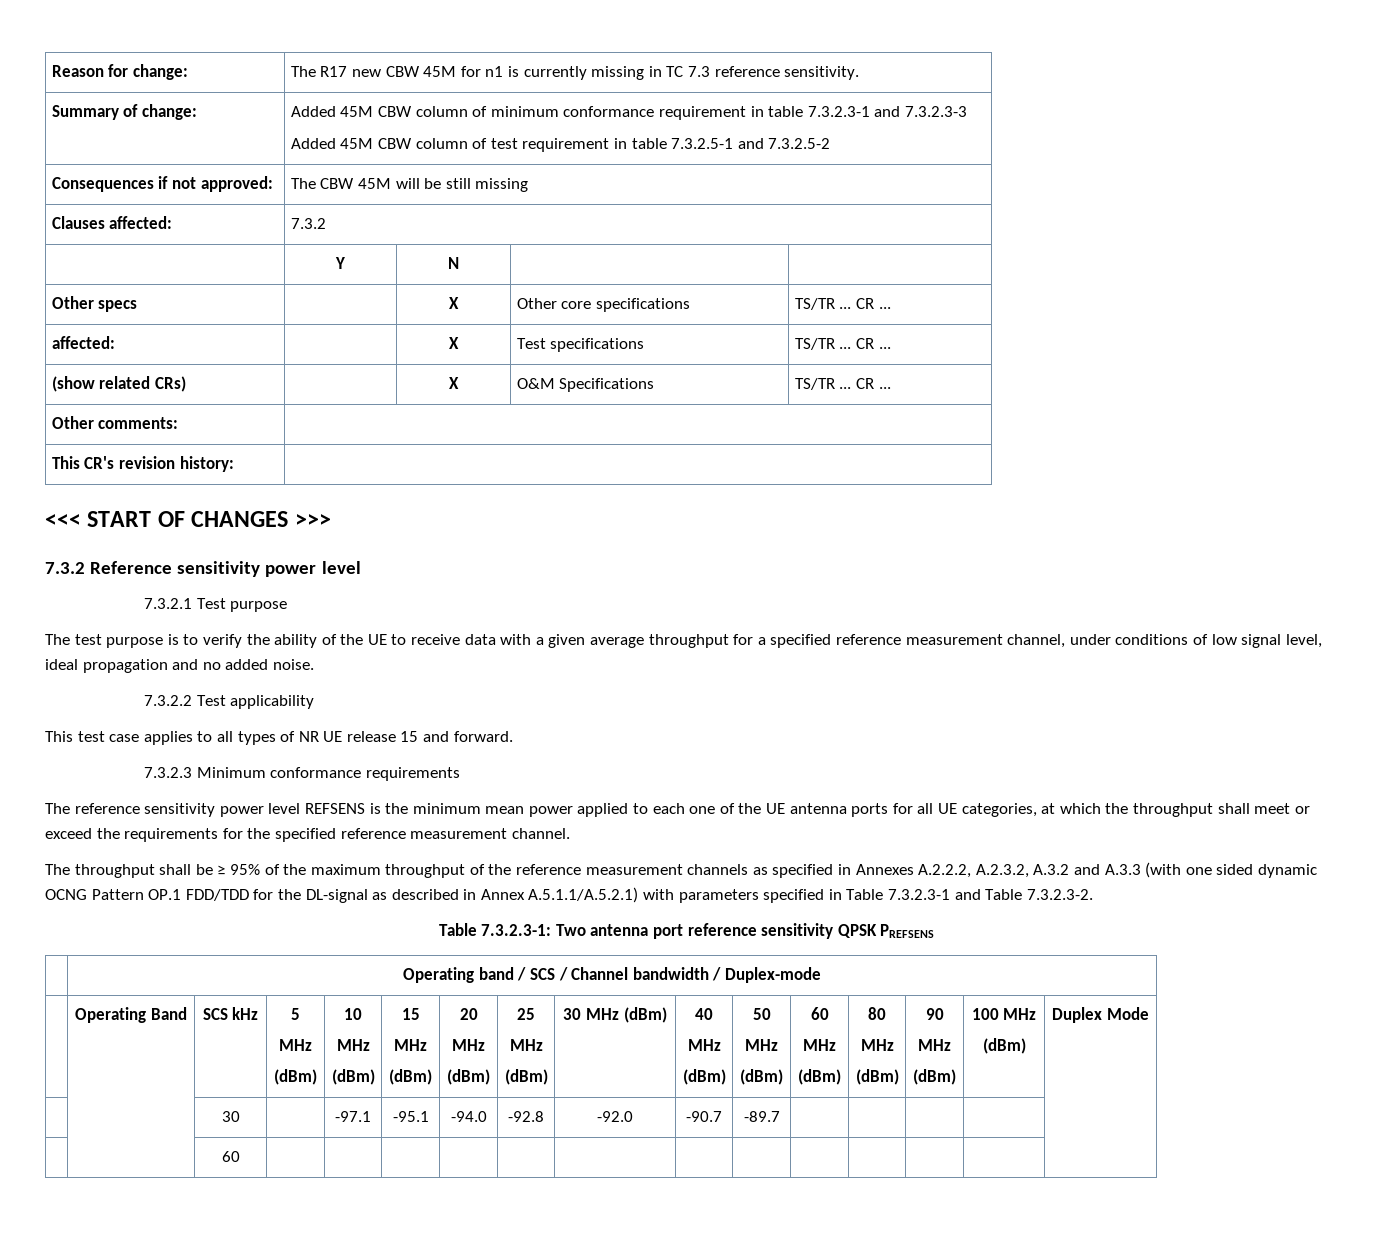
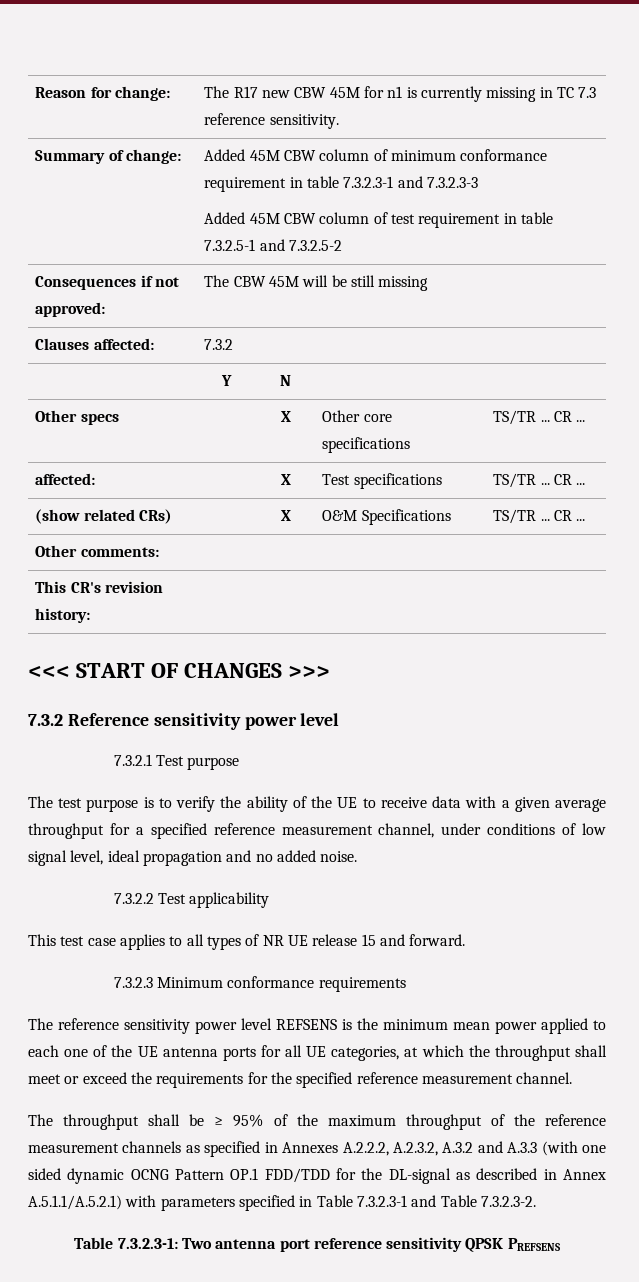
[403,967,821,983] [75,1007,187,1023] [202,1007,259,1020] [291,1008,300,1020] [279,1039,312,1051] [274,1069,317,1085] [344,1008,362,1020] [336,1039,370,1051] [331,1069,375,1085] [401,1008,420,1020] [394,1039,427,1051] [389,1069,432,1085] [459,1008,478,1020] [452,1039,485,1051] [447,1069,490,1085] [517,1008,535,1020] [509,1039,543,1051] [504,1069,548,1085] [563,1007,667,1023] [695,1008,713,1020] [687,1039,721,1051] [682,1069,726,1085] [752,1008,771,1020] [745,1039,778,1051] [740,1069,783,1085] [810,1007,829,1020] [803,1039,836,1051] [798,1069,841,1085] [868,1007,886,1020] [860,1039,894,1051] [855,1069,899,1085] [925,1008,944,1020] [918,1039,951,1051] [913,1069,956,1085] [971,1008,1037,1020] [982,1038,1026,1054] [1052,1007,1149,1023] [221,1111,240,1122] [335,1111,371,1122] [392,1111,429,1122] [450,1111,487,1122] [508,1111,544,1122] [597,1111,633,1122] [686,1111,722,1122] [743,1111,780,1122] [221,1151,240,1162] // | Operating band / SCS / Channel bandwidth / Duplex-mode // | Operating Band | SCS kHz | 5 // MHz // (dBm) | 10 // MHz // (dBm) | 15 // MHz // (dBm) | 20 // MHz // (dBm) | 25 // MHz // (dBm) | 30 MHz (dBm) | 40 // MHz // (dBm) | 50 // MHz // (dBm) | 60 // MHz // (dBm) | 80 // MHz // (dBm) | 90 // MHz // (dBm) | 100 MHz // (dBm) | Duplex Mode // | | 30 | | -97.1 | -95.1 | -94.0 | -92.8 | -92.0 | -90.7 | -89.7 | | | | | // | | 60 | | | | | | | | | | | | | -> (561, 1244) none

